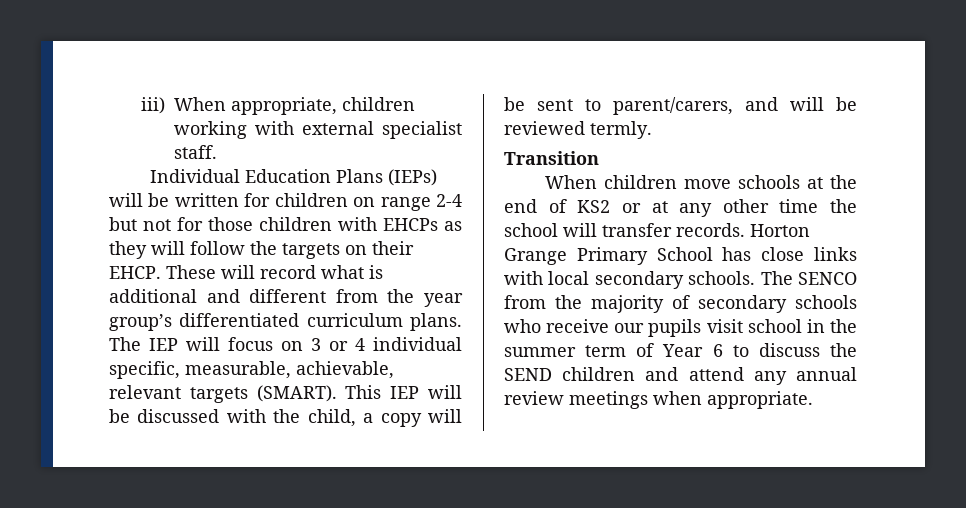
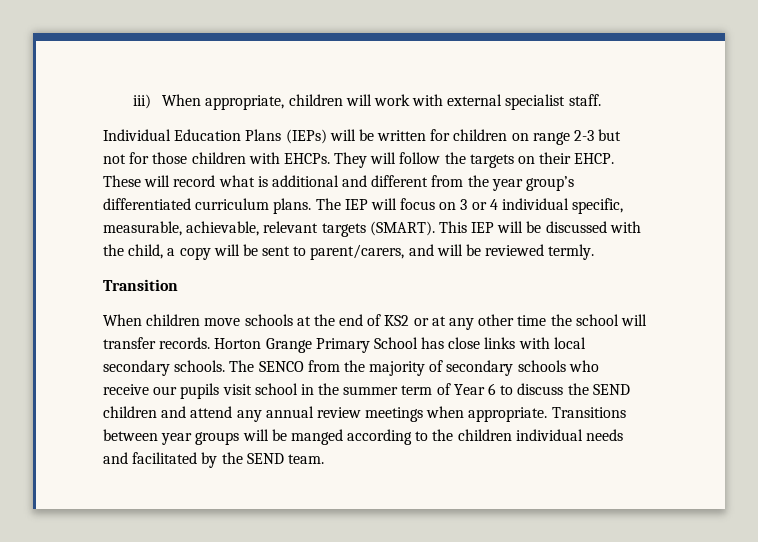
[173,121,247,139] working -> [345,94,410,106] will work
[436,194,462,207] 2-4 -> [574,130,595,141] 2-3
[383,218,462,231] [109,241,147,259] EHCPs as they -> [283,152,368,168] EHCPs. They
(813, 400) none -> [551,407,626,418] [103,429,624,445] [103,452,324,468] Transitions between year groups will be manged according to the children individual needs and facilitated by the SEND team.

